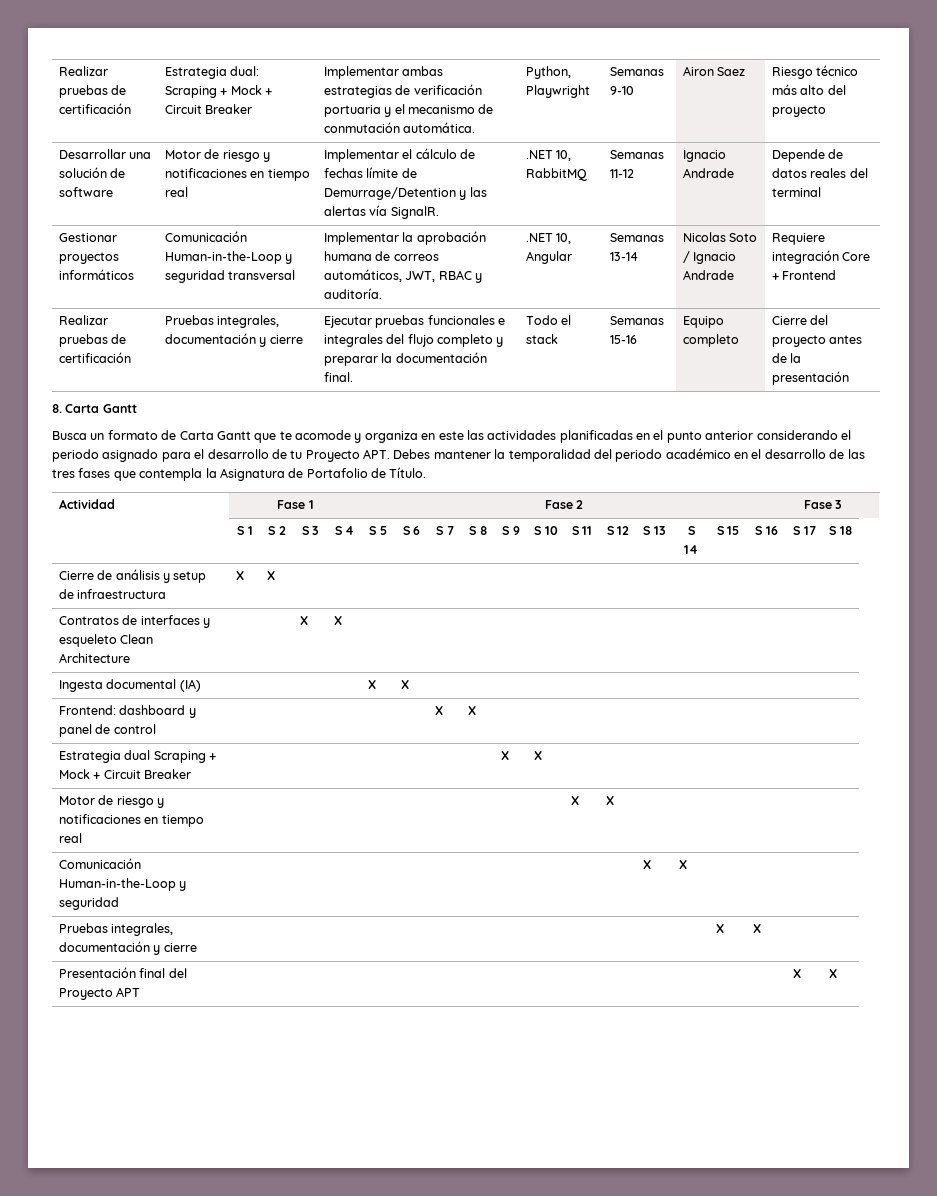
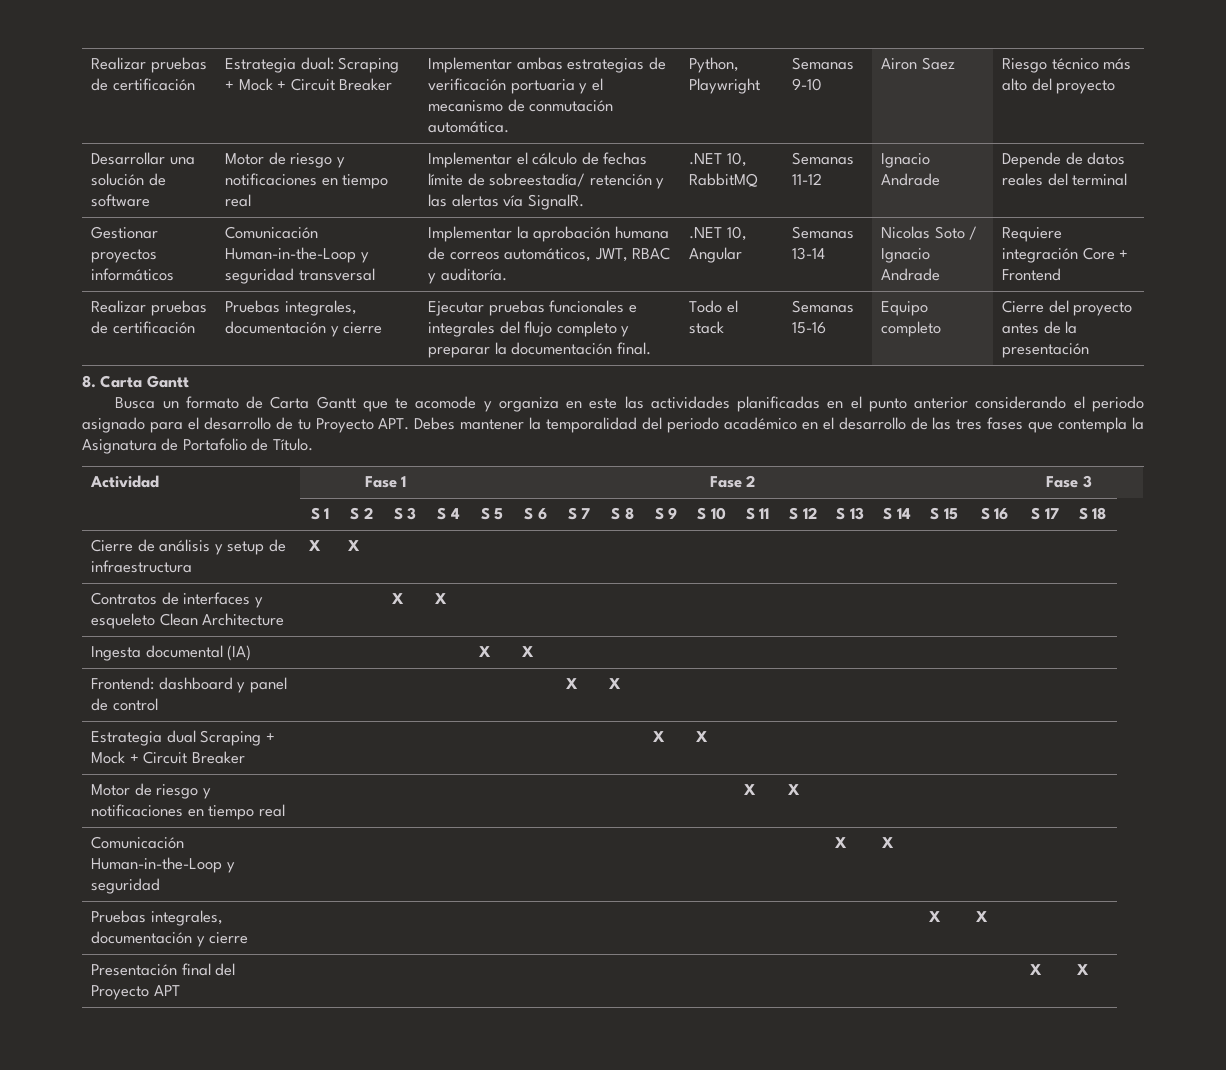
[323,187,456,200] Demurrage/Detention -> [489,173,652,187] sobreestadía/ retención

